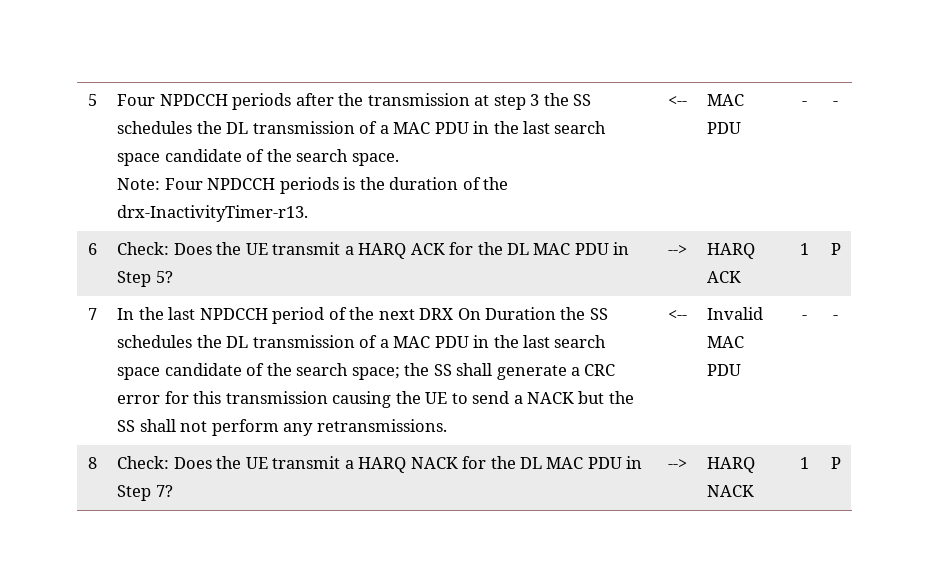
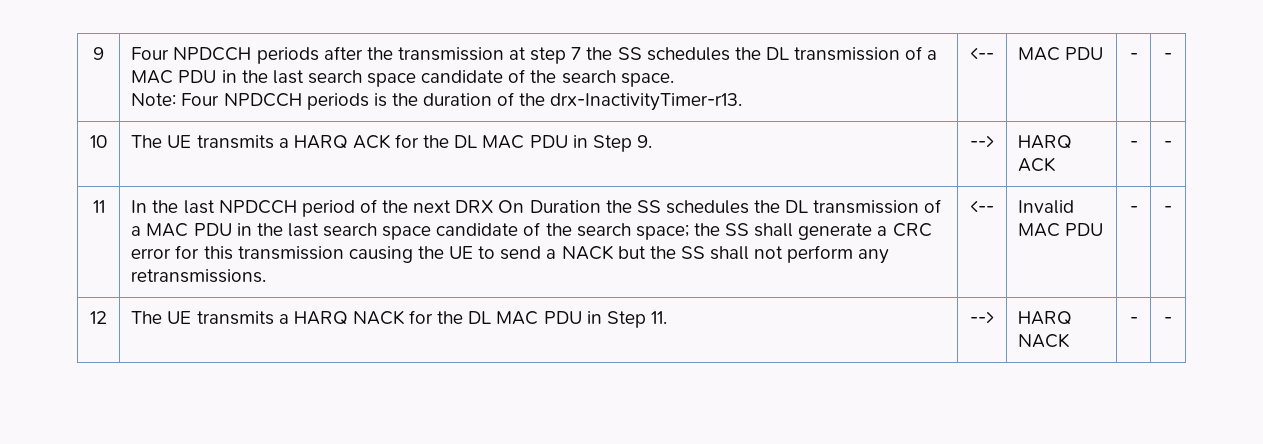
[88,94,97,106] 5 -> [93,47,104,60] 9
[530,94,540,106] 3 -> [571,47,582,60] 7
[88,243,97,255] [117,242,341,255] 6 | Check: Does the UE transmit -> [90,135,107,148] [131,135,274,149] 10 | The UE transmits
[155,271,173,283] 5? -> [636,135,652,148] 9.
[799,243,809,255] [830,243,841,255] [88,308,97,320] 1 | P // 7 -> [1129,141,1138,148] [1164,141,1172,148] [92,200,105,213] - | - // 11
[88,457,97,469] [117,456,341,469] 8 | Check: Does the UE transmit -> [90,311,107,324] [131,311,274,325] 12 | The UE transmits
[155,485,173,497] 7? -> [650,311,667,324] 11.
[799,457,809,469] [830,457,841,469] 1 | P -> [1129,317,1138,324] [1164,317,1172,324] - | -

